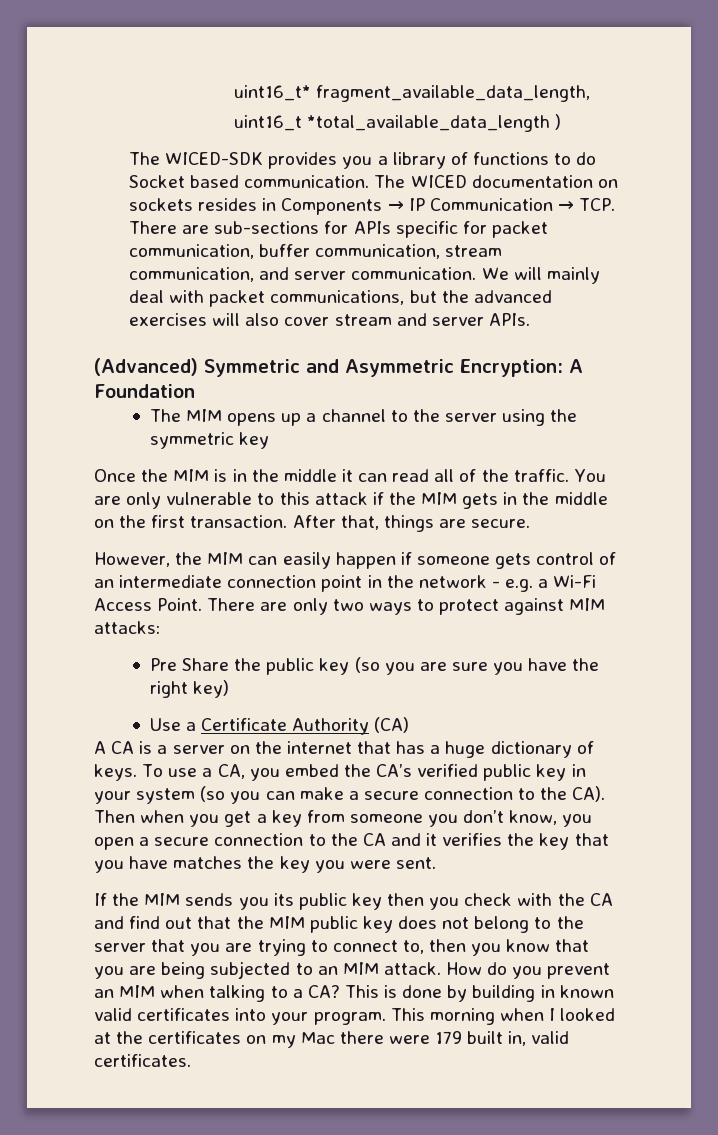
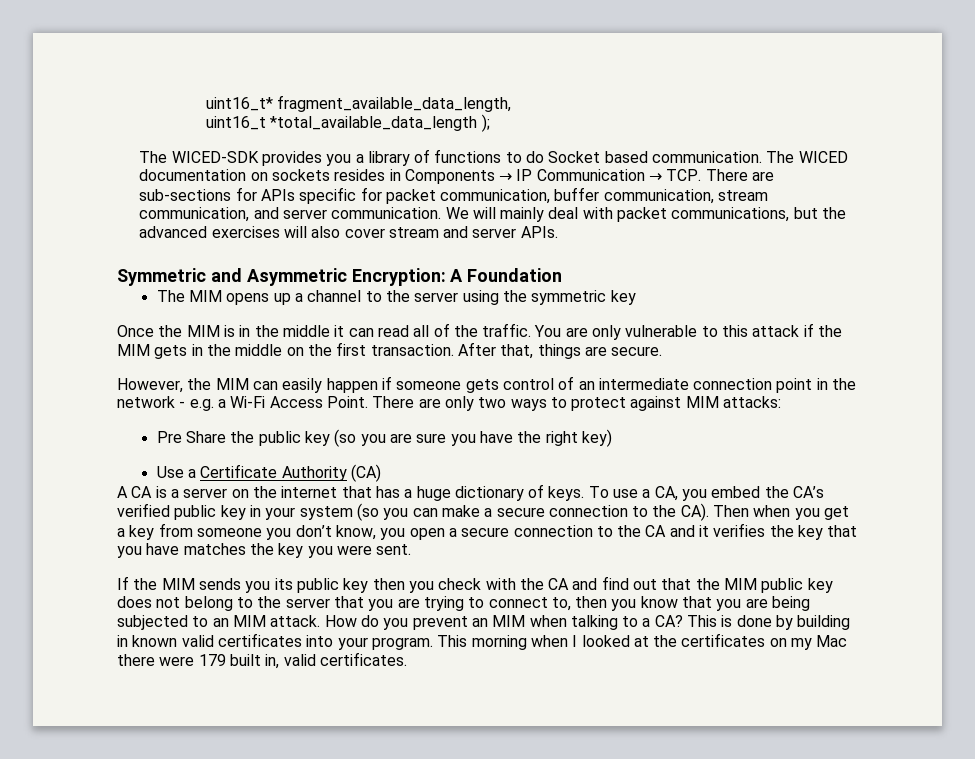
[555,114,562,130] ) -> [481,114,490,132] );
[94,358,198,376] (Advanced) -> (558, 232) none

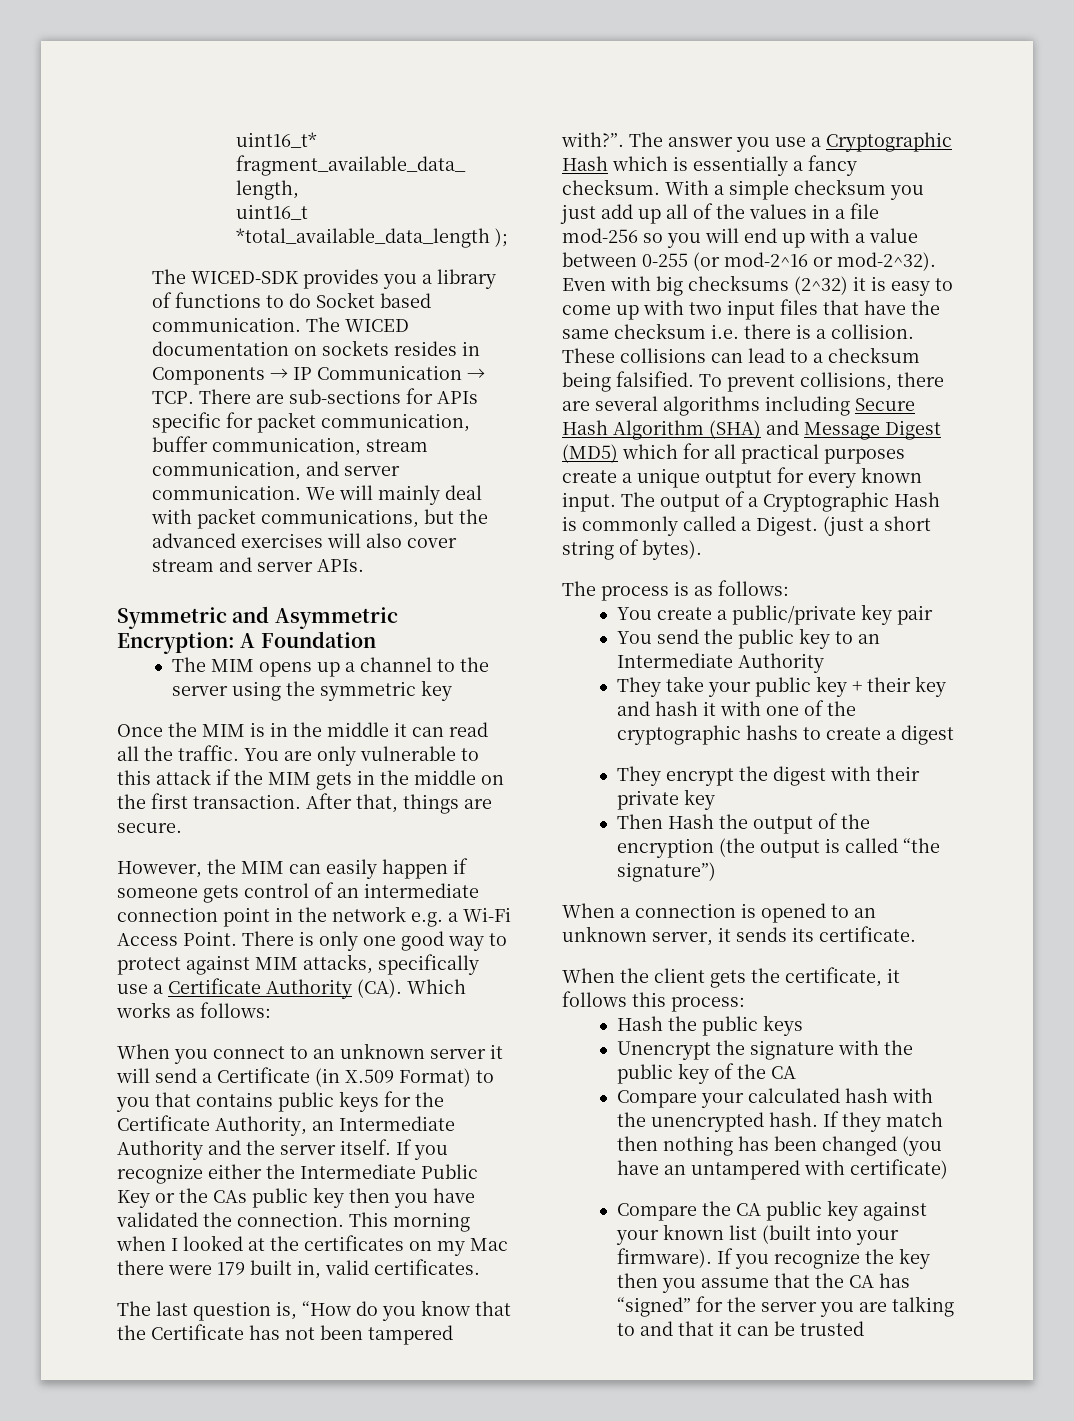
[433,323,450,337] of -> (139, 753) none
[179,401,186,408] - -> (406, 914) none
[418,396,782,411] [156,429,612,447] [156,464,382,482] [117,484,825,501] [117,503,850,521] [117,523,858,540] [117,543,412,558] [117,576,833,593] [117,596,811,611] [117,615,851,630] [117,633,433,650] are only two ways to protect against MIM attacks: // Pre Share the public key (so you are sure you have the right key) // Use a Certificate Authority (CA) // A CA is a server on the internet that has a huge dictionary of keys. To use a CA, you embed the CA’s verified public key in your system (so you can make a secure connection to the CA). Then when you get a key from someone you don’t know, you open a secure connection to the CA and it verifies the key that you have matches the key you were sent. // If the MIM sends you its public key then you check with the CA and find out that the MIM public key does not belong to the server that you are trying to connect to, then you know that you are being subjected to an MIM attack. How do you prevent an MIM when talking to a CA? This is done by building in known valid certificates into your program. -> [299,931,507,951] [117,954,479,975] [117,978,466,999] [116,1002,271,1018] [117,1043,503,1064] [116,1067,494,1087] [116,1091,444,1112] [117,1115,455,1136] [117,1139,448,1160] [117,1164,478,1184] [117,1187,475,1208] [116,1212,344,1227] is only one good way to protect against MIM attacks, specifically use a Certificate Authority (CA). Which works as follows: // When you connect to an unknown server it will send a Certificate (in X.509 Format) to you that contains public keys for the Certificate Authority, an Intermediate Authority and the server itself. If you recognize either the Intermediate Public Key or the CAs public key then you have validated the connection.
(407, 659) none -> [117,1300,511,1321] [117,1324,453,1345] [561,132,952,152] [562,155,857,176] [562,179,924,200] [560,203,879,224] [562,228,918,248] [562,252,936,271] [562,275,953,296] [562,299,940,320] [562,323,914,339] [562,347,920,363] [562,371,944,392] [562,396,915,416] [562,420,941,440] [562,443,905,464] [562,467,922,488] [562,491,940,512] [562,516,931,536] [562,539,702,560] [562,580,789,601] [616,604,933,625] [616,628,880,649] [616,653,824,673] [616,676,946,697] [616,700,856,716] [616,725,954,745] [616,766,920,786] [616,789,715,810] [616,813,870,834] [616,838,940,858] [616,862,716,882] [562,903,876,923] [562,926,916,946] [562,967,900,988] [562,991,745,1012] [616,1015,803,1036] [616,1040,913,1060] [616,1063,796,1084] [616,1088,933,1108] [616,1111,943,1132] [616,1136,942,1156] [616,1159,948,1180] [616,1200,927,1221] [615,1224,899,1245] [616,1248,930,1269] [616,1273,910,1293] [616,1296,954,1317] [616,1321,864,1336] // The last question is, “How do you know that the Certificate has not been tampered with?”. The answer you use a Cryptographic Hash which is essentially a fancy checksum. With a simple checksum you just add up all of the values in a file mod-256 so you will end up with a value between 0-255 (or mod-2^16 or mod-2^32). Even with big checksums (2^32) it is easy to come up with two input files that have the same checksum i.e. there is a collision. These collisions can lead to a checksum being falsified. To prevent collisions, there are several algorithms including Secure Hash Algorithm (SHA) and Message Digest (MD5) which for all practical purposes create a unique outptut for every known input. The output of a Cryptographic Hash is commonly called a Digest. (just a short string of bytes). // The process is as follows: // You create a public/private key pair // You send the public key to an Intermediate Authority // They take your public key + their key and hash it with one of the cryptographic hashs to create a digest // They encrypt the digest with their private key // Then Hash the output of the encryption (the output is called “the signature”) // When a connection is opened to an unknown server, it sends its certificate. // When the client gets the certificate, it follows this process: // Hash the public keys // Unencrypt the signature with the public key of the CA // Compare your calculated hash with the unencrypted hash. If they match then nothing has been changed (you have an untampered with certificate) // Compare the CA public key against your known list (built into your firmware). If you recognize the key then you assume that the CA has “signed” for the server you are talking to and that it can be trusted

